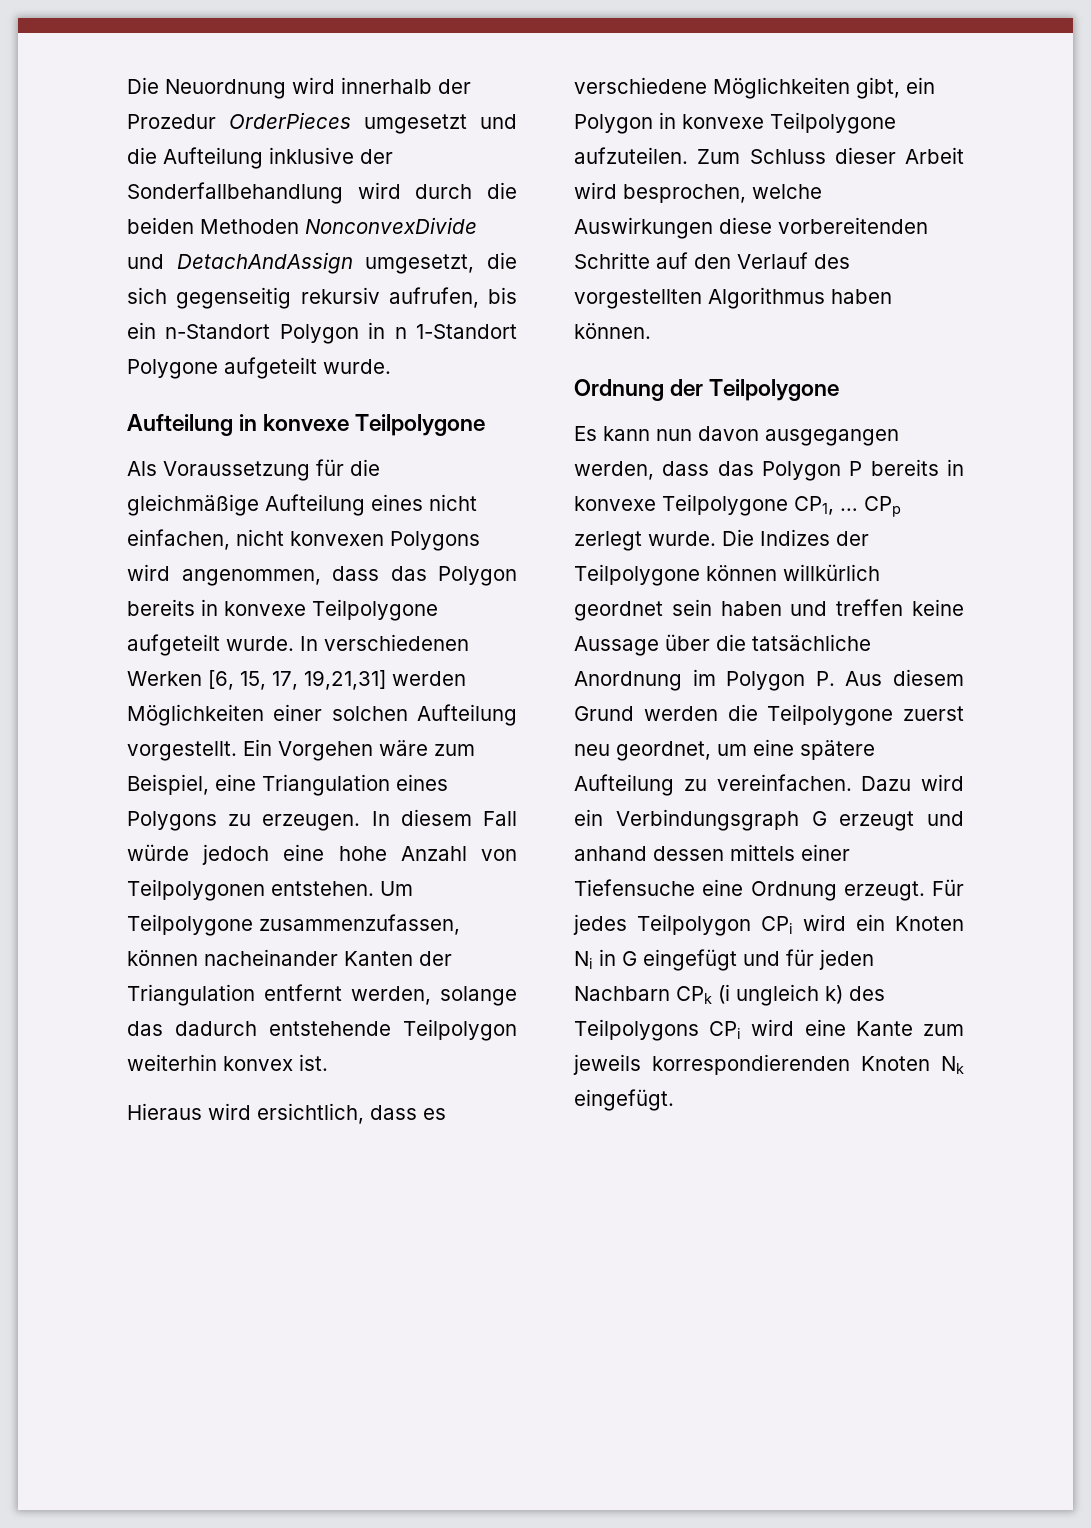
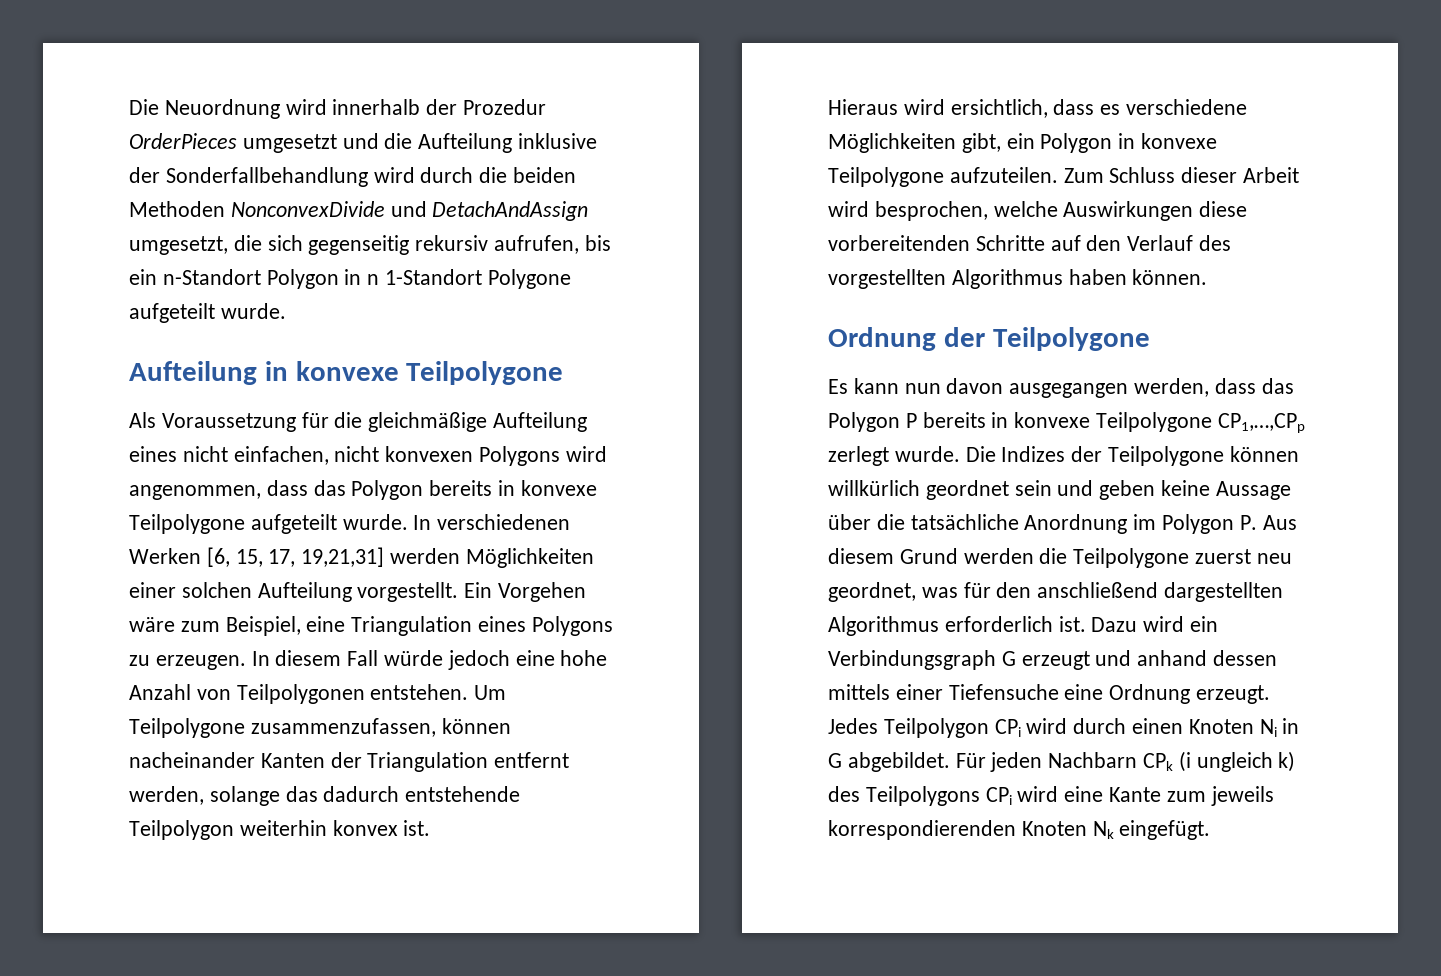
[794,496,901,517] CP1, … CPp -> [1217,413,1305,433] CP1,…,CPp
[720,599,904,616] haben und treffen -> [1057,480,1156,500] und geben
[717,739,875,760] [574,774,852,796] um eine spätere Aufteilung zu vereinfachen. -> [921,582,1284,602] [828,616,1086,636] was für den anschließend dargestellten Algorithmus erforderlich ist.
[932,879,964,896] [573,914,627,935] Für jedes -> [828,718,878,734] Jedes
[856,914,885,931] ein -> [1073,718,1184,734] durch einen
[643,949,814,971] eingefügt und für -> [847,752,986,772] abgebildet. Für

